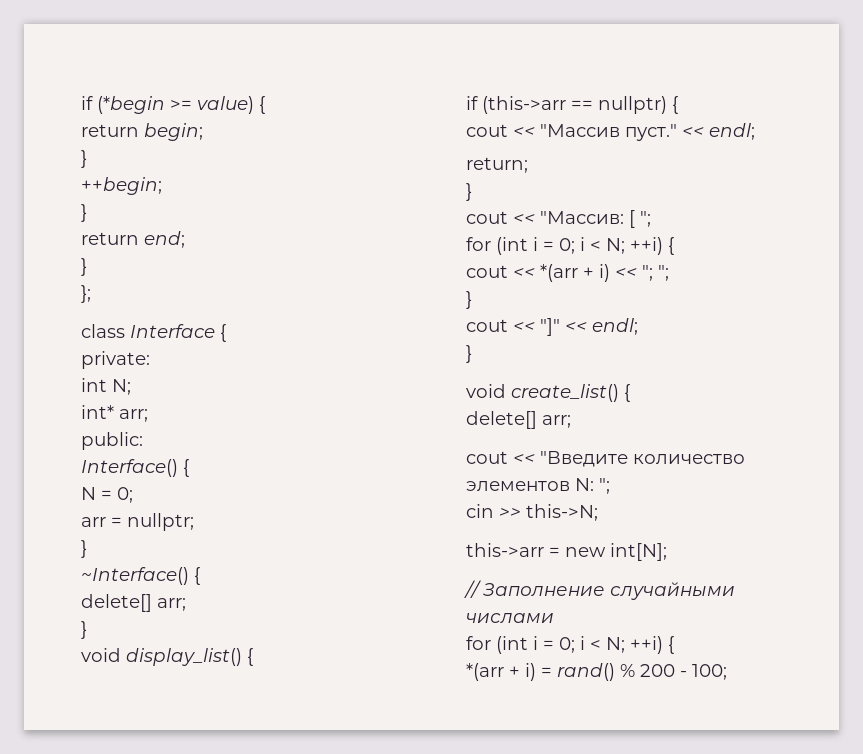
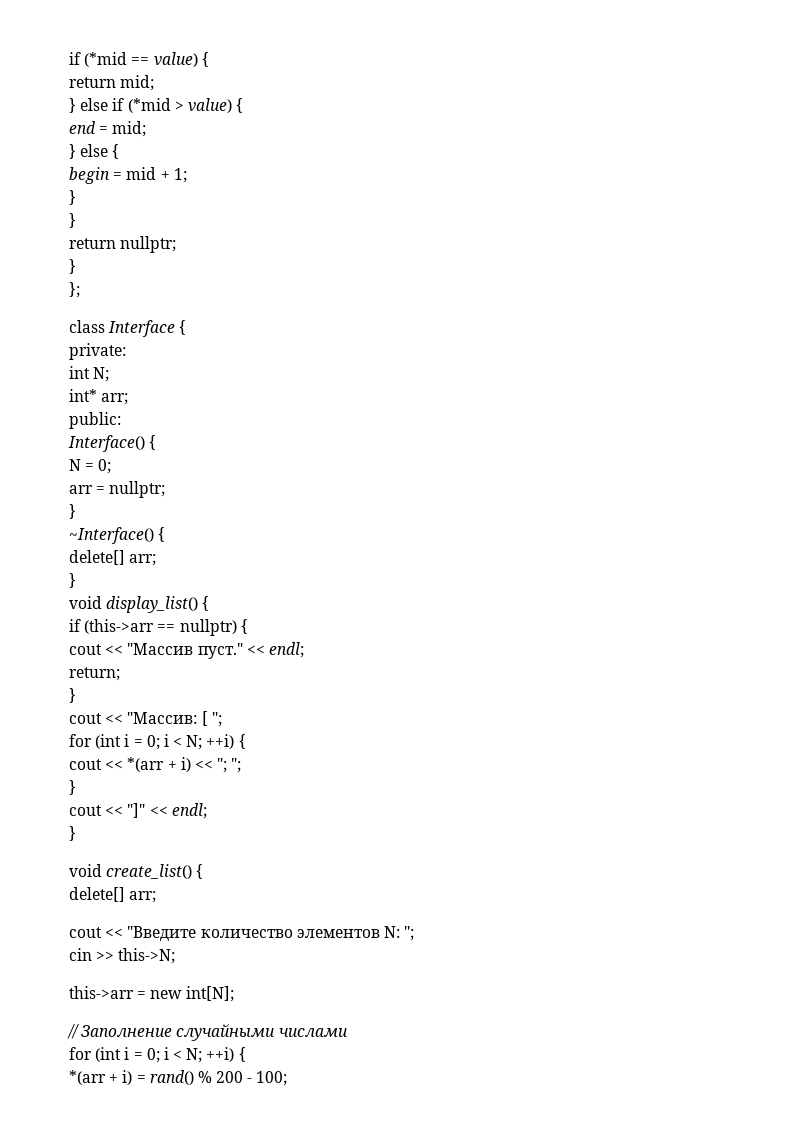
[81,96,192,114] if (*begin >= -> [69,52,150,67] if (*mid ==
[144,123,203,141] [81,150,87,168] [81,177,162,195] begin; // } // ++begin; -> [120,75,155,91] [69,98,244,113] [69,121,147,137] [69,144,120,159] [69,167,187,184] [69,190,76,205] mid; // } else if (*mid > value) { // end = mid; // } else { // begin = mid + 1; // }
[144,231,185,248] end; -> [120,236,177,253] nullptr;

